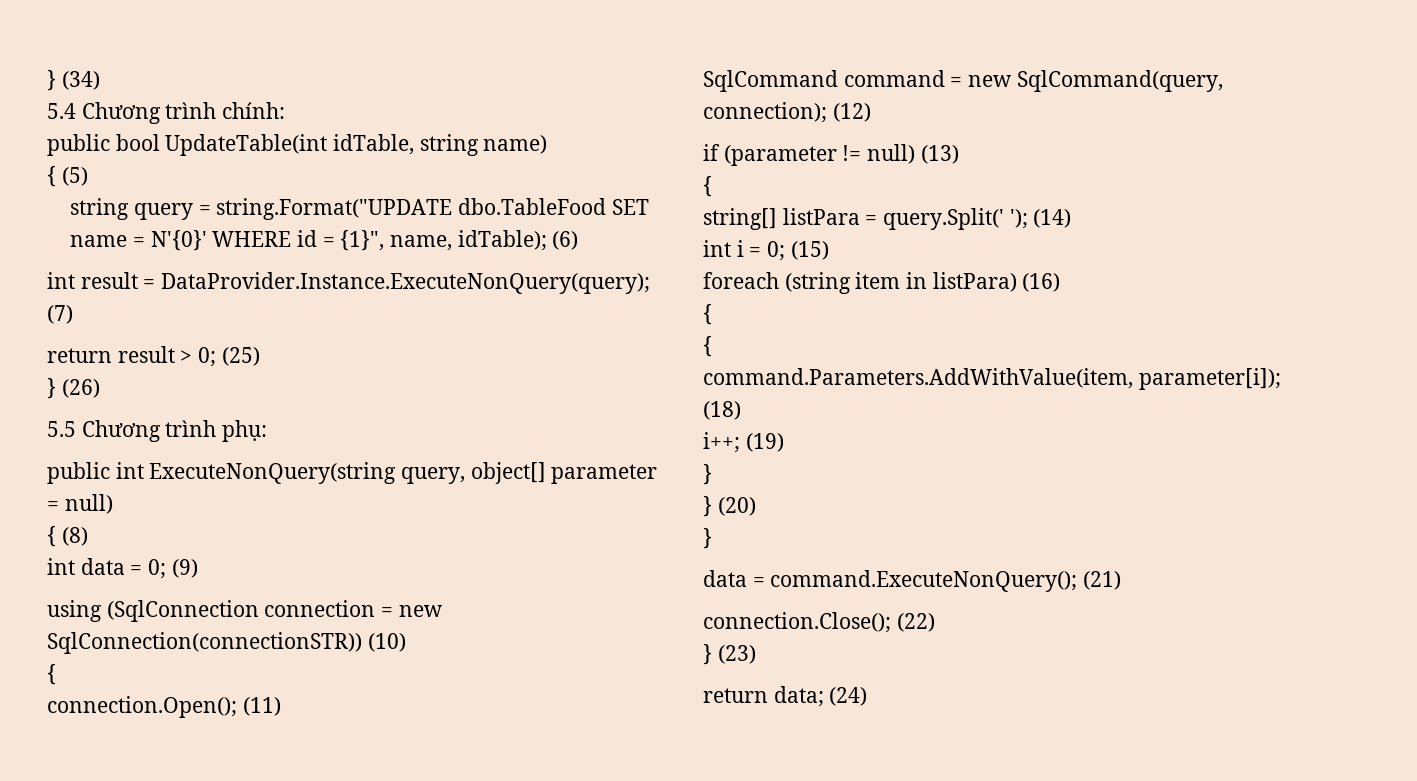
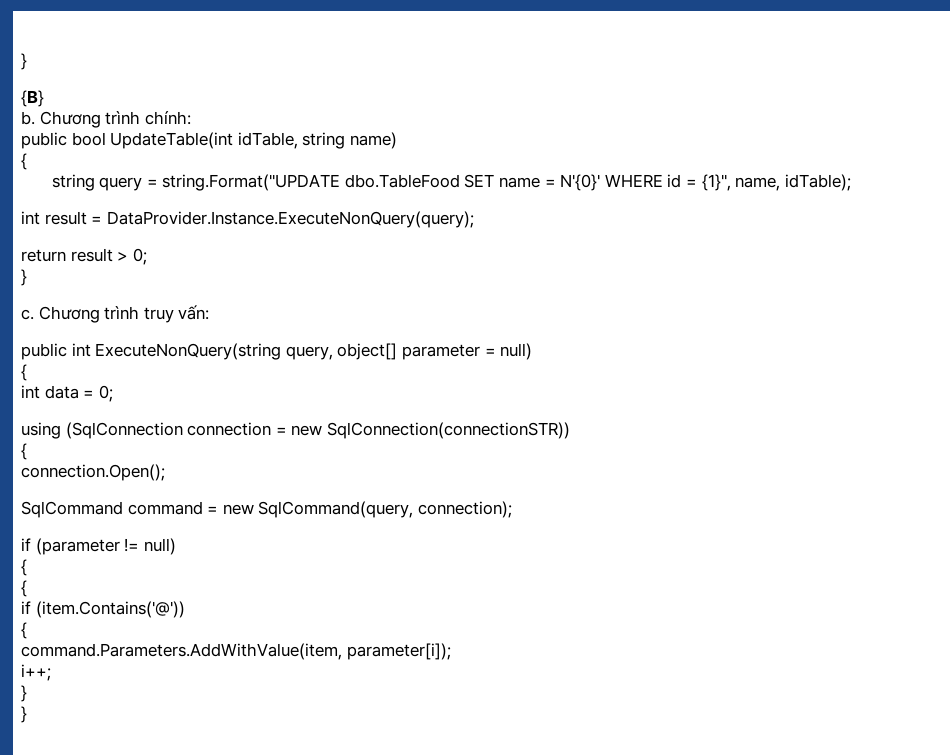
[47,70,100,91] [47,103,76,119] } (34) // 5.4 -> [21,53,27,70] [21,90,44,107] [21,111,35,125] } // {B} // b.
[61,167,88,186] (5) -> (27, 161) none
[552,231,579,250] (6) -> (851, 182) none
[47,305,73,324] (7) -> (474, 219) none
[221,347,260,366] [47,378,100,399] [47,420,268,442] (25) // } (26) // 5.5 Chương trình phụ: -> [21,269,27,286] [21,305,210,323] // } // c. Chương trình truy vấn:
[61,527,88,546] (8) -> (27, 372) none
[171,559,198,578] (9) -> (113, 393) none
[367,633,406,652] (10) -> (570, 430) none
[242,697,281,716] (11) -> (165, 472) none
[832,103,871,122] (12) -> (512, 509) none
[920,145,959,164] [703,176,712,197] [703,208,1072,230] [703,240,829,261] [703,272,1061,294] (13) // { // string[] listPara = query.Split(' '); (14) // int i = 0; (15) // foreach (string item in listPara) (16) -> (176, 546) none
(712, 346) none -> [21,601,185,618] [21,622,27,639] // if (item.Contains('@')) // {
[703,401,741,420] (18) -> (451, 651) none
[745,433,784,452] (19) -> (51, 672) none
[717,497,756,516] [703,528,712,549] [703,570,1122,592] [703,612,935,633] [703,644,756,665] [703,686,868,707] (20) // } // data = command.ExecuteNonQuery(); (21) // connection.Close(); (22) // } (23) // return data; (24) -> (27, 714) none

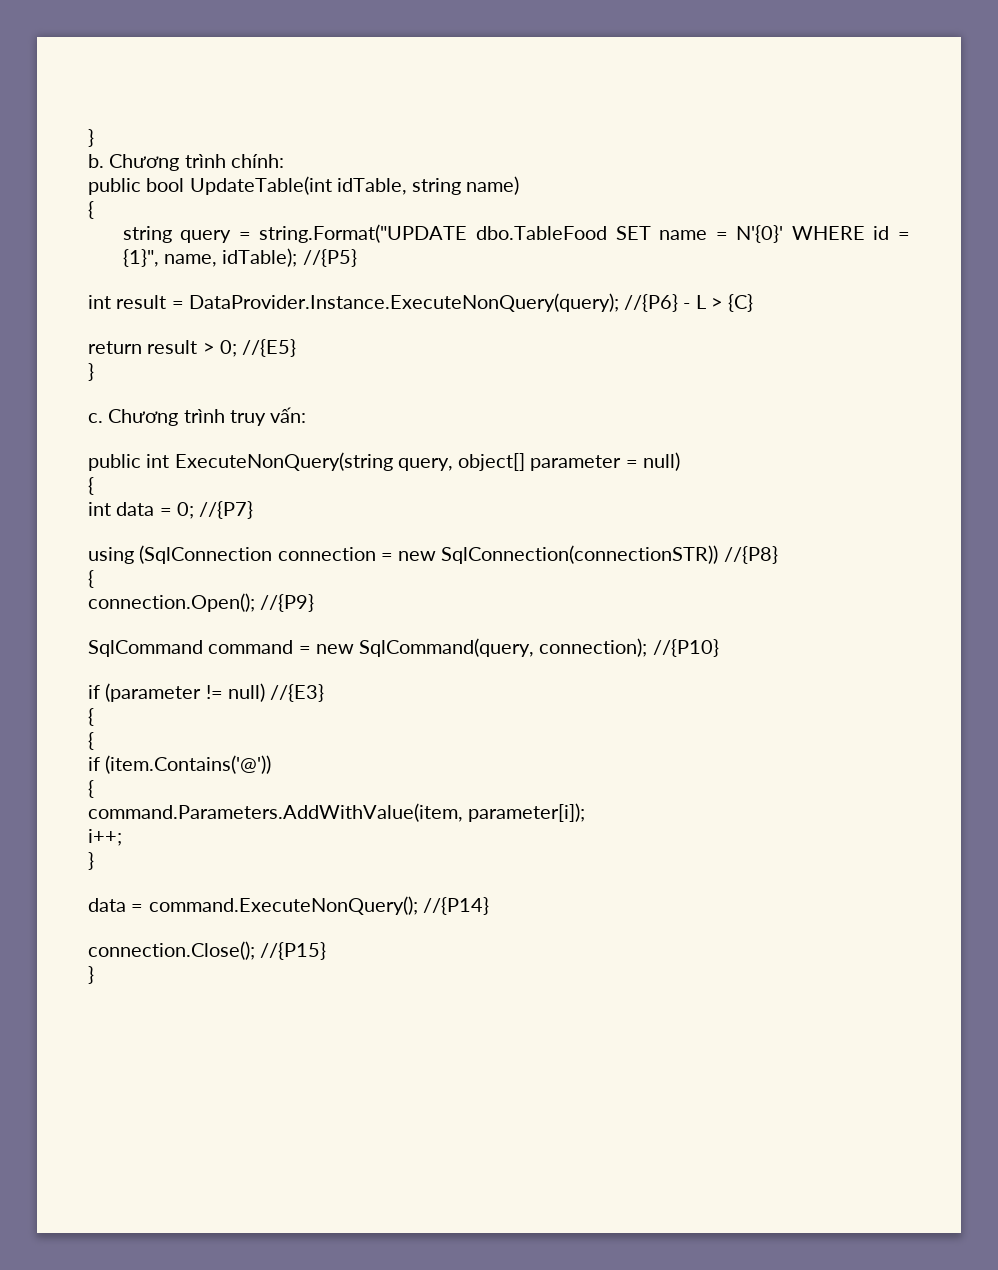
[21,53,27,70] [21,90,44,107] } // {B} -> [88,129,94,147] }
(851, 182) none -> [302,249,357,267] //{P5}
(474, 219) none -> [624,294,754,312] //{P6} - L > {C}
(147, 256) none -> [242,339,297,357] //{E5}
(113, 393) none -> [199,501,254,519] //{P7}
(570, 430) none -> [723,546,778,564] //{P8}
(165, 472) none -> [260,594,315,612] //{P9}
(512, 509) none -> [652,639,719,657] //{P10}
(176, 546) none -> [270,684,325,702] //{E3}
(27, 693) none -> [88,896,489,915] [88,941,327,960] // data = command.ExecuteNonQuery(); //{P14} // connection.Close(); //{P15}

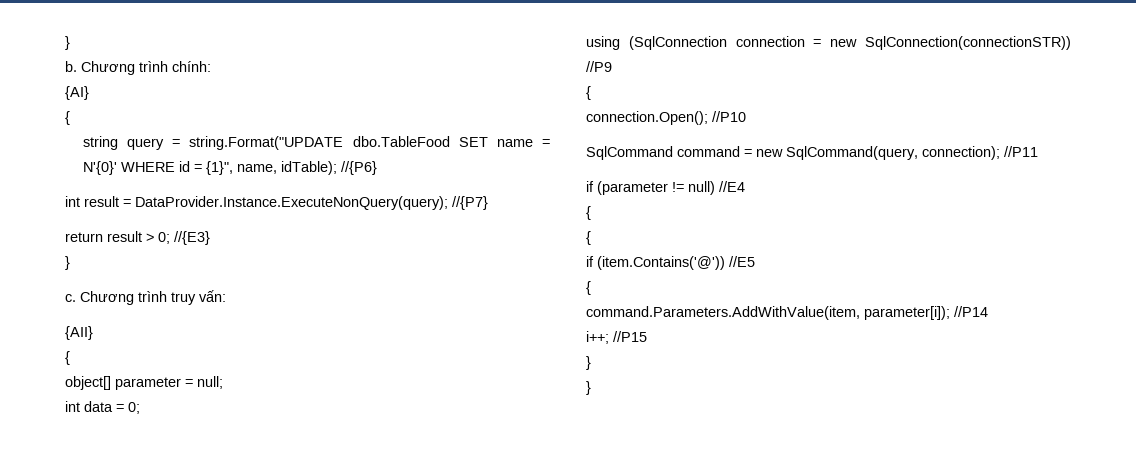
[88,176,520,195] public bool UpdateTable(int idTable, string name) -> [65,86,89,100] {AI}
[302,249,357,267] //{P5} -> [340,161,377,175] //{P6}
[624,294,754,312] //{P6} - L > {C} -> [452,196,488,210] //{P7}
[242,339,297,357] //{E5} -> [174,231,210,245] //{E3}
[88,452,453,471] public int ExecuteNonQuery(string query, -> [65,326,93,340] [65,351,70,365] {AII} // { //
[642,452,680,471] [88,477,94,495] null) // { -> [197,376,223,389] null;
[199,501,254,519] //{P7} -> (140, 408) none
[723,546,778,564] //{P8} -> [586,61,612,72] //P9
[260,594,315,612] //{P9} -> [712,111,746,122] //P10
[652,639,719,657] //{P10} -> [1004,146,1038,157] //P11
[270,684,325,702] //{E3} -> [719,181,745,192] //E4
(272, 764) none -> [729,256,755,267] //E5
(586, 812) none -> [954,306,988,317] //P14
[88,852,94,870] [88,896,489,915] [88,941,327,960] // } // data = command.ExecuteNonQuery(); //{P14} // connection.Close(); //{P15} -> [613,331,647,342] [586,356,591,370] //P15 // }

